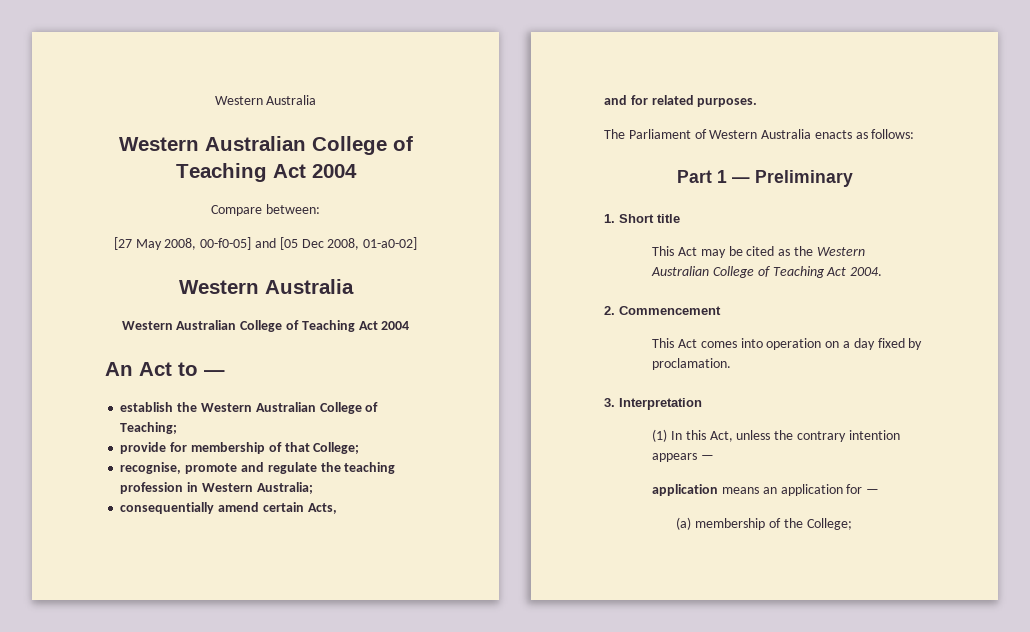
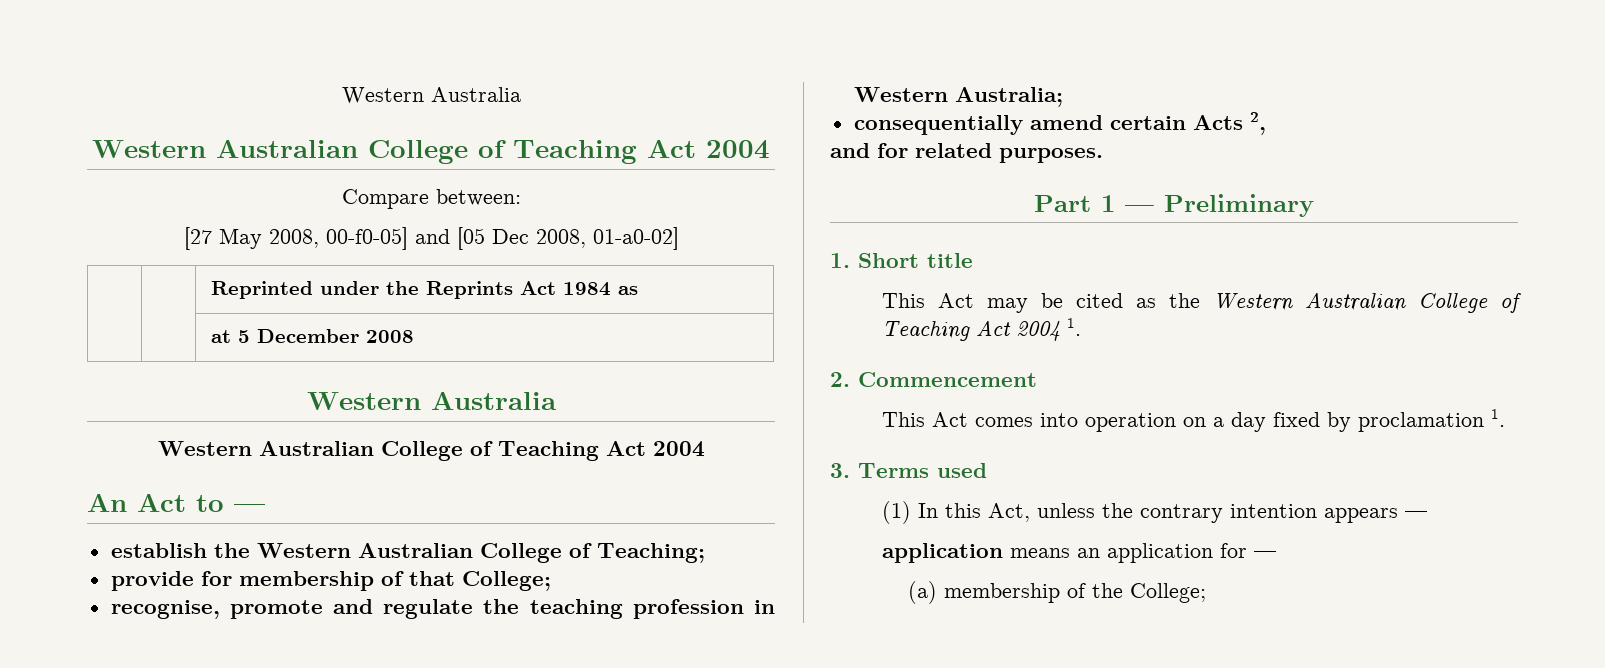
(418, 243) none -> [211,281,639,299] [211,329,415,343] // | | Reprinted under the Reprints Act 1984 as // | | at 5 December 2008
[307,503,337,514] Acts, -> [1192,112,1266,135] Acts 2,
[604,129,915,139] // The Parliament of Western Australia enacts as follows: -> (1103, 155) none
[850,267,883,276] 2004. -> [1015,318,1081,341] 2004 1.
[652,358,732,370] proclamation. -> [1357,409,1505,432] proclamation 1.
[619,398,702,410] Interpretation -> [858,463,987,478] Terms used

